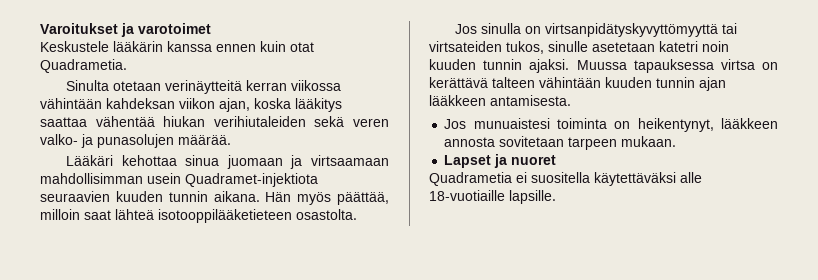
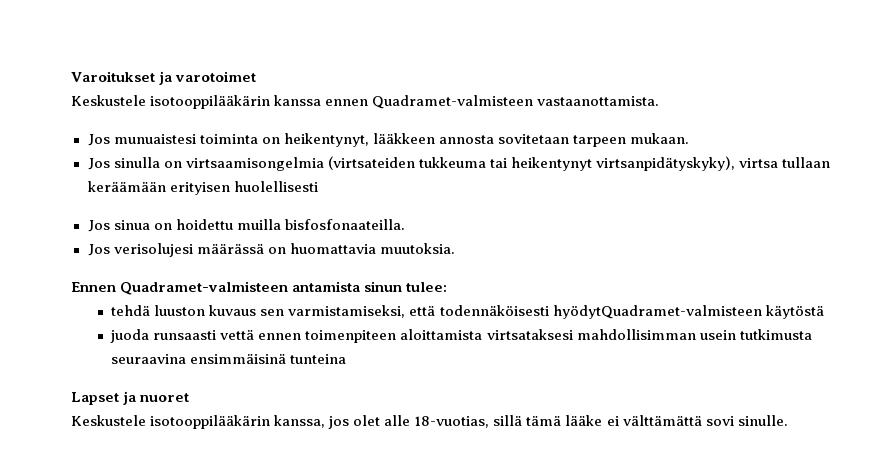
[113,41,163,52] lääkärin -> [150,95,271,109] isotooppilääkärin
[260,41,314,52] [40,59,127,73] [66,80,342,94] [40,98,342,112] [40,116,389,127] [40,134,231,148] [66,155,389,169] [40,173,318,187] [40,191,389,205] [40,209,357,223] [455,23,738,37] [429,41,729,54] [429,59,778,73] [429,77,726,91] [429,95,571,106] kuin otat Quadrametia. // Sinulta otetaan verinäytteitä kerran viikossa vähintään kahdeksan viikon ajan, koska lääkitys saattaa vähentää hiukan verihiutaleiden sekä veren valko- ja punasolujen määrää. // Lääkäri kehottaa sinua juomaan ja virtsaamaan mahdollisimman usein Quadramet-injektiota seuraavien kuuden tunnin aikana. Hän myös päättää, milloin saat lähteä isotooppilääketieteen osastolta. // Jos sinulla on virtsanpidätyskyvyttömyyttä tai virtsateiden tukos, sinulle asetetaan katetri noin kuuden tunnin ajaksi. Muussa tapauksessa virtsa on kerättävä talteen vähintään kuuden tunnin ajan lääkkeen antamisesta. -> [372,95,660,109] Quadramet-valmisteen vastaanottamista.
[444,154,557,168] [429,172,702,186] [429,190,556,204] Lapset ja nuoret // Quadrametia ei suositella käytettäväksi alle 18-vuotiaille lapsille. -> [87,156,830,171] [87,181,318,195] [87,219,405,232] [87,243,455,257] [71,281,448,295] [111,305,824,319] [110,329,812,343] [111,353,347,364] [71,391,190,405] [71,415,788,429] Jos sinulla on virtsaamisongelmia (virtsateiden tukkeuma tai heikentynyt virtsanpidätyskyky), virtsa tullaan keräämään erityisen huolellisesti // Jos sinua on hoidettu muilla bisfosfonaateilla. // Jos verisolujesi määrässä on huomattavia muutoksia. // Ennen Quadramet-valmisteen antamista sinun tulee: // tehdä luuston kuvaus sen varmistamiseksi, että todennäköisesti hyödytQuadramet-valmisteen käytöstä // juoda runsaasti vettä ennen toimenpiteen aloittamista virtsataksesi mahdollisimman usein tutkimusta seuraavina ensimmäisinä tunteina // Lapset ja nuoret // Keskustele isotooppilääkärin kanssa, jos olet alle 18-vuotias, sillä tämä lääke ei välttämättä sovi sinulle.

